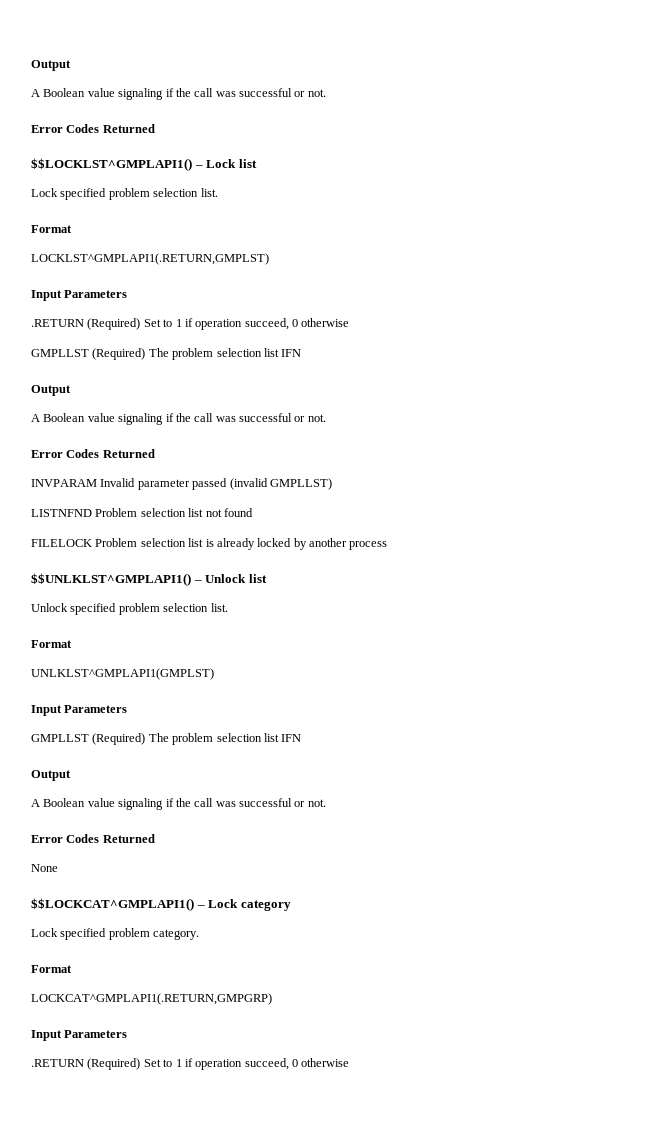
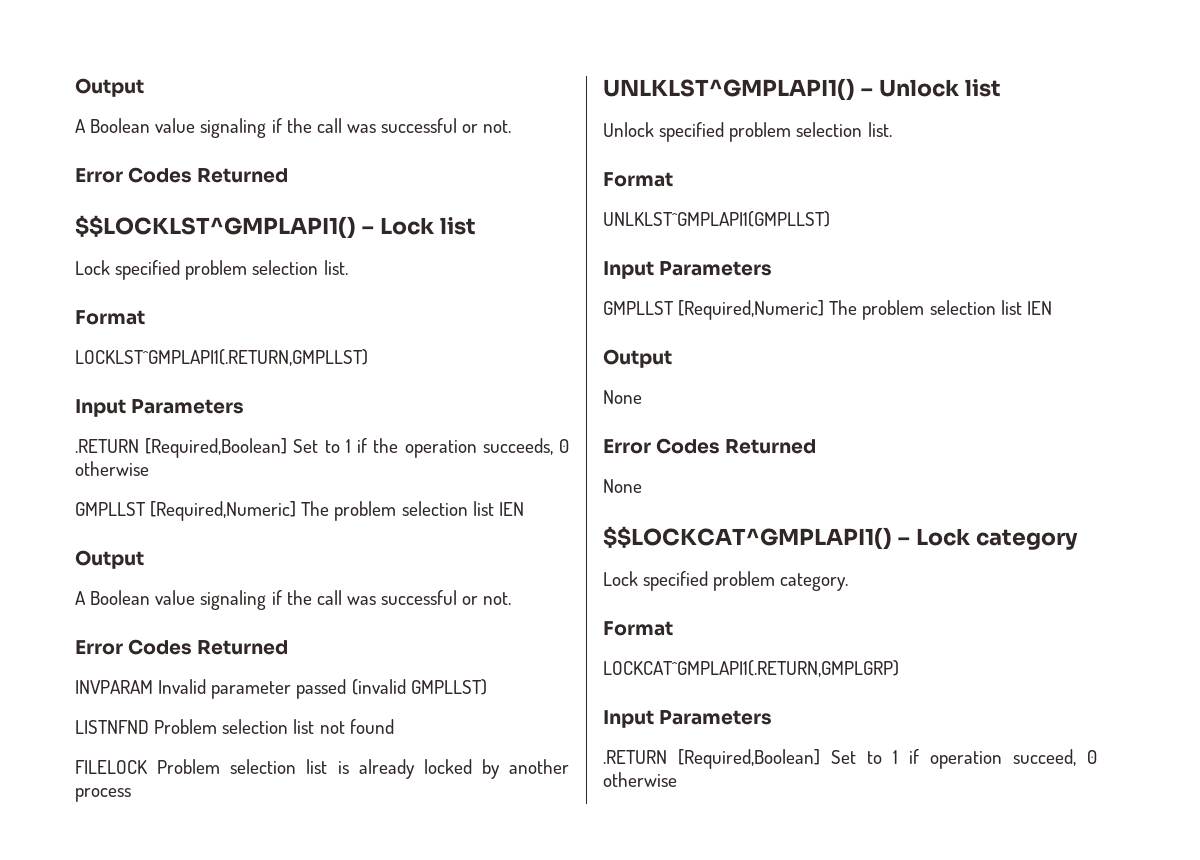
[31,253,269,265] [31,290,128,301] [31,318,289,330] LOCKLST^GMPLAPI1(.RETURN,GMPLST) // Input Parameters // .RETURN (Required) Set to 1 if operation succeed, -> [75,349,368,366] [75,399,245,417] [75,438,553,458] LOCKLST^GMPLAPI1(.RETURN,GMPLLST) // Input Parameters // .RETURN [Required,Boolean] Set to 1 if the operation succeeds,
[92,348,302,360] (Required) The problem selection list IFN -> [150,501,524,521] [Required,Numeric] The problem selection list IEN
[31,573,191,586] $$UNLKLST^GMPLAPI1() -> [603,78,855,101] UNLKLST^GMPLAPI1()
[31,668,214,680] UNLKLST^GMPLAPI1(GMPLST) -> [603,211,830,227] UNLKLST^GMPLAPI1(GMPLLST)
[92,733,302,745] [31,770,71,781] [31,798,326,810] (Required) The problem selection list IFN // Output // A Boolean value signaling if the call was successful or not. -> [678,300,1052,320] [603,349,672,368] [603,390,642,404] [Required,Numeric] The problem selection list IEN // Output // None
[31,993,272,1005] [31,1030,128,1041] [31,1058,141,1070] LOCKCAT^GMPLAPI1(.RETURN,GMPGRP) // Input Parameters // .RETURN (Required) -> [603,660,899,677] [603,710,773,728] [603,749,820,769] LOCKCAT^GMPLAPI1(.RETURN,GMPLGRP) // Input Parameters // .RETURN [Required,Boolean]

